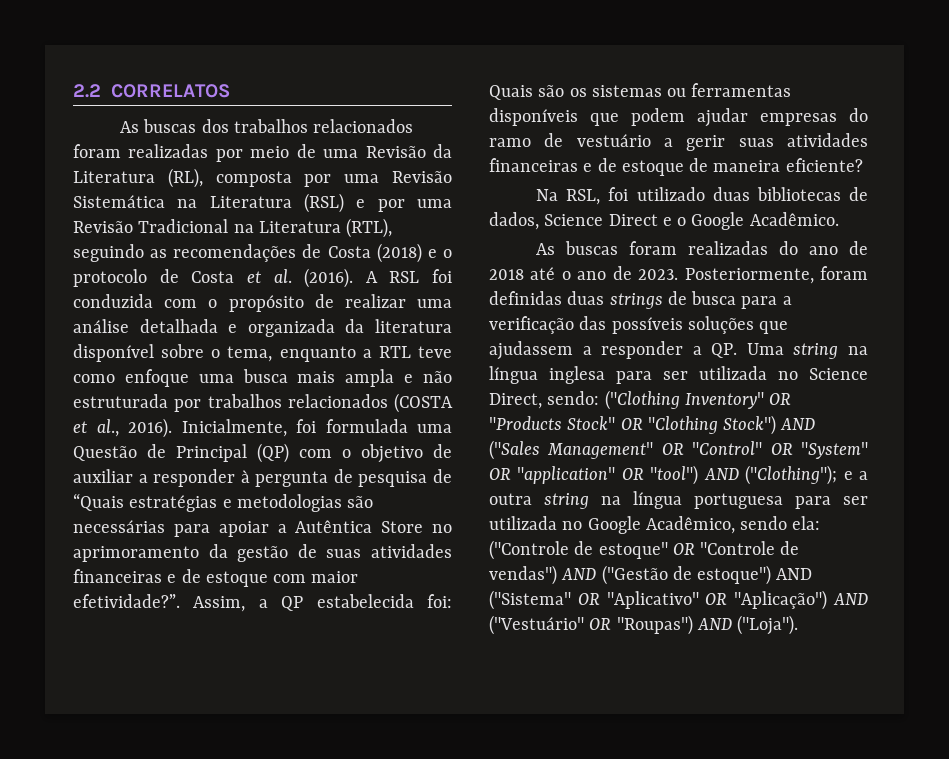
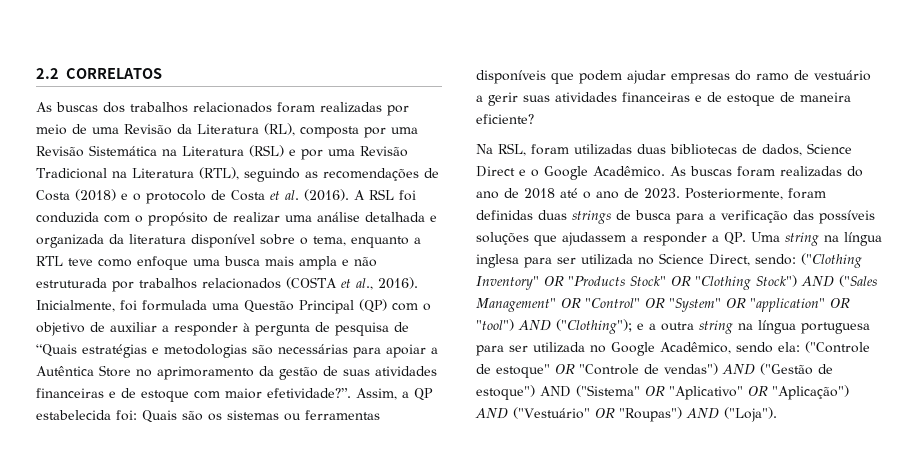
[147,444,166,458] de -> (294, 306) none
[608,187,705,201] foi utilizado -> [531,144,632,155] foram utilizadas
(839, 219) // -> (665, 171) none

